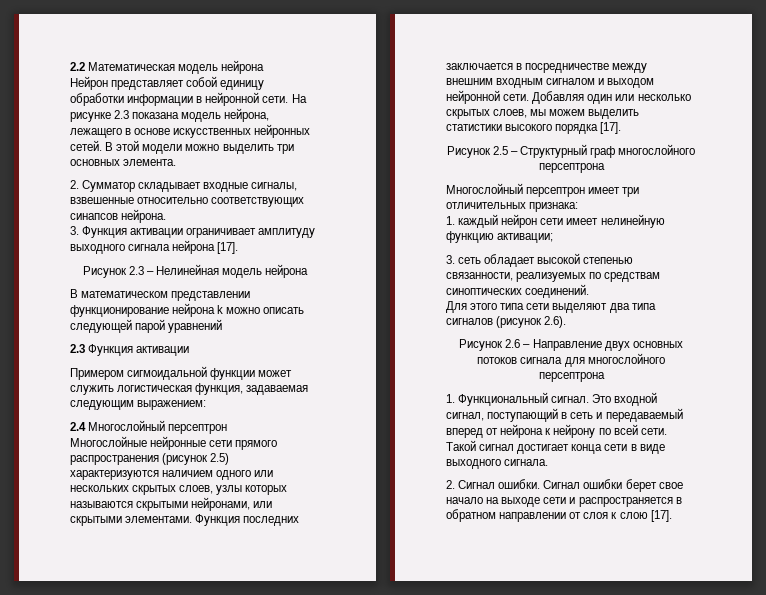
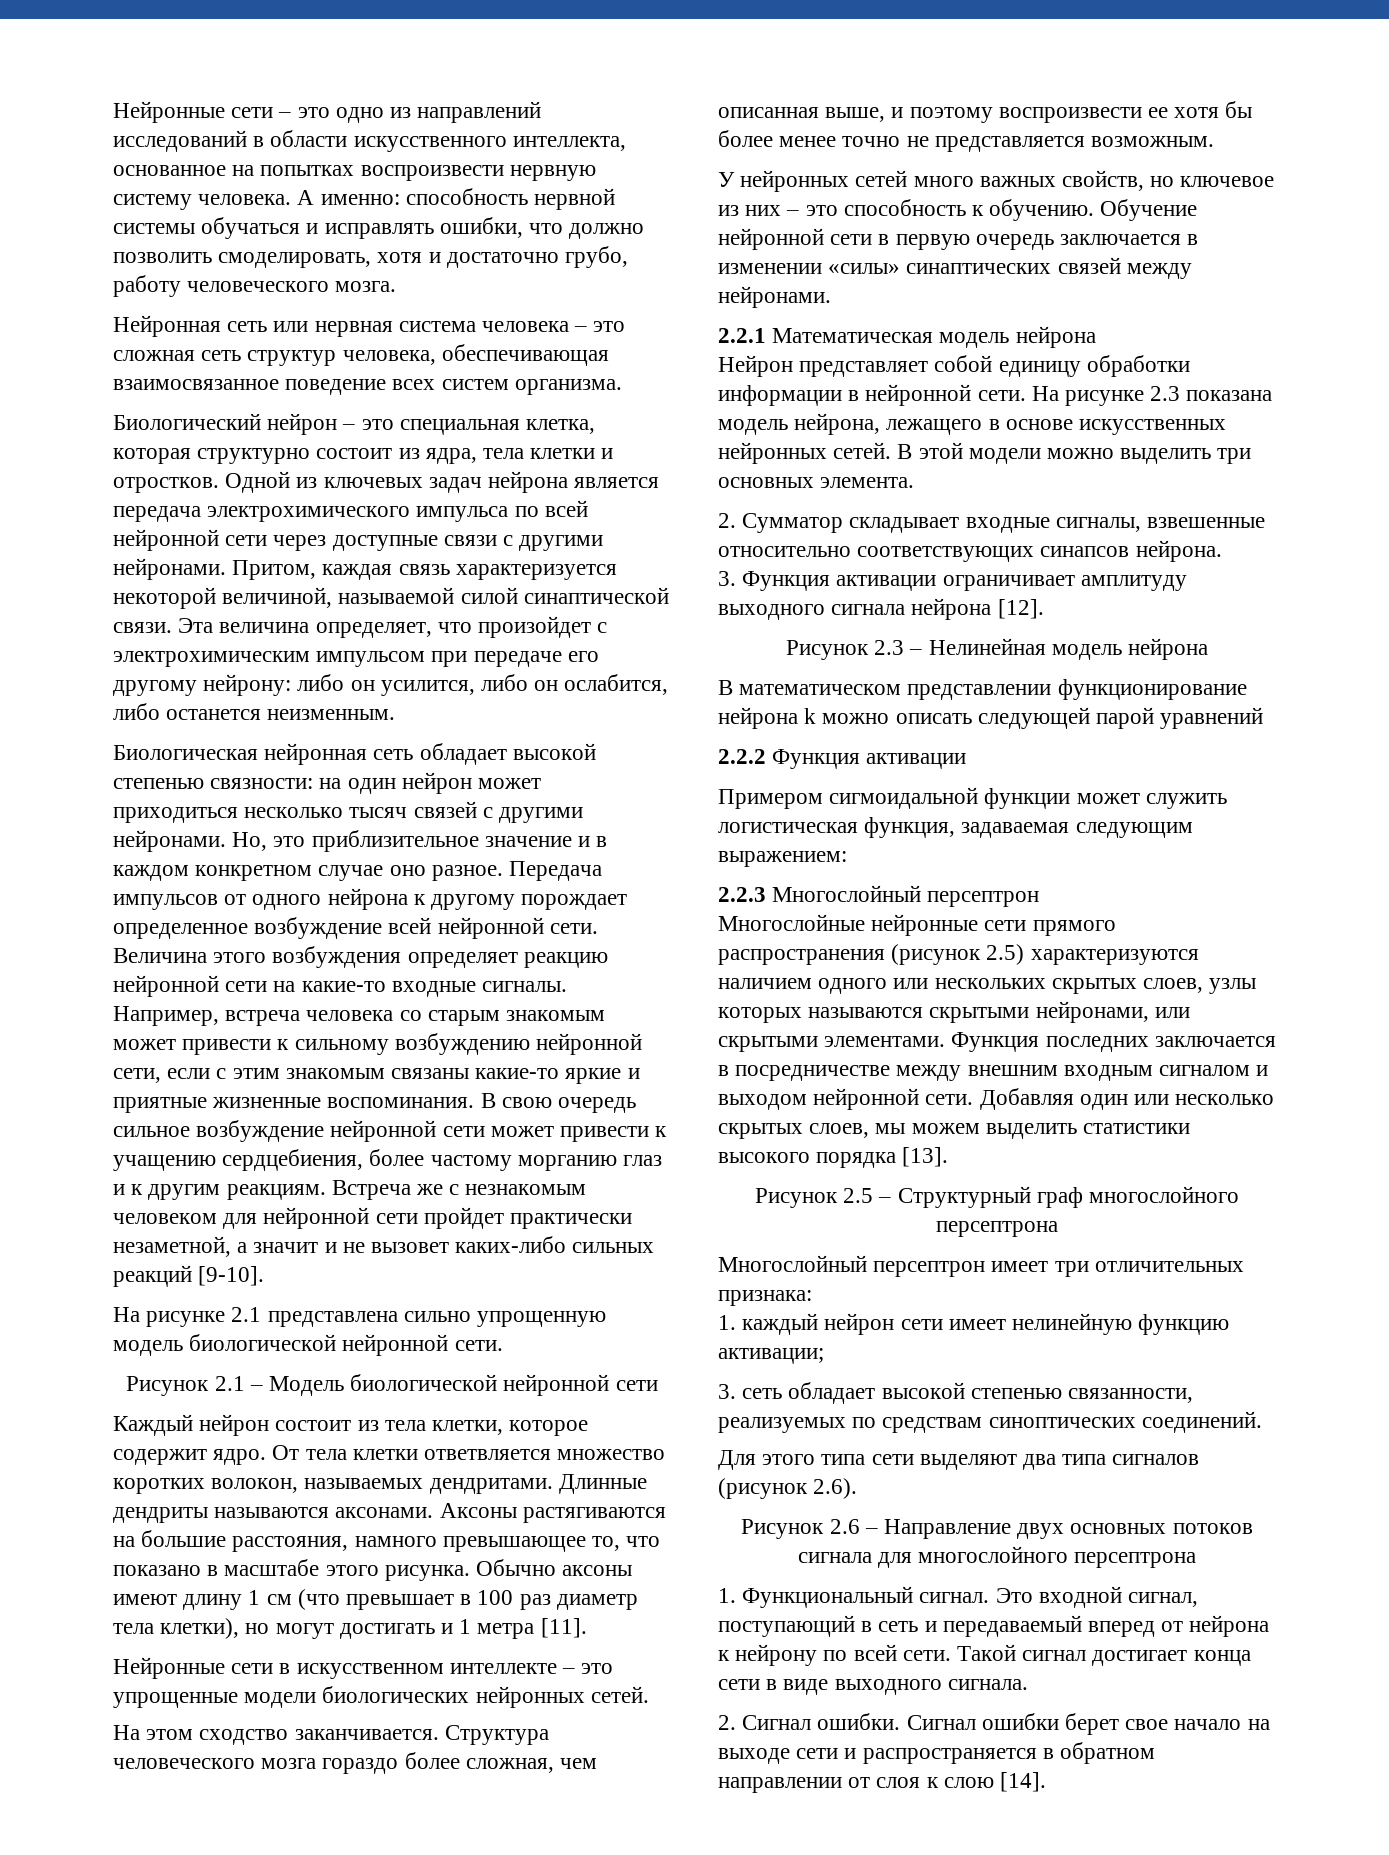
[70,62,85,71] 2.2 -> [113,101,542,123] [113,130,626,152] [113,165,596,181] [113,188,616,210] [113,217,645,239] [113,246,629,268] [113,275,397,297] [113,315,626,337] [113,344,609,366] [113,379,622,395] [113,413,596,435] [113,448,614,464] [113,471,660,493] [113,500,588,522] [113,529,604,551] [113,558,617,580] [113,587,669,609] [113,616,608,638] [113,651,599,667] [113,674,669,696] [113,703,396,720] [113,743,596,765] [113,772,542,794] [113,801,584,823] [113,830,608,852] [113,861,603,881] [113,888,628,910] [113,917,598,939] [113,946,608,968] [113,975,568,997] [113,1006,606,1026] [113,1033,643,1055] [113,1068,640,1084] [113,1093,637,1113] [113,1120,668,1142] [113,1149,663,1171] [113,1180,587,1200] [113,1207,633,1229] [113,1236,655,1257] [113,1265,265,1287] [113,1307,607,1327] [113,1334,503,1356] [126,1374,658,1396] [113,1414,589,1436] [113,1445,666,1465] [113,1474,647,1494] [113,1503,666,1523] [113,1530,661,1552] [113,1559,633,1581] [113,1589,638,1610] [113,1618,587,1639] [113,1657,614,1679] [113,1686,649,1708] [113,1725,549,1745] [113,1752,598,1774] [718,101,1253,123] [718,130,1215,152] [718,170,1275,192] [718,199,1198,221] [718,228,1199,250] [718,257,1192,279] [718,286,831,308] [718,328,766,343] Нейронные сети – это одно из направлений исследований в области искусственного интеллекта, основанное на попытках воспроизвести нервную систему человека. А именно: способность нервной системы обучаться и исправлять ошибки, что должно позволить смоделировать, хотя и достаточно грубо, работу человеческого мозга. // Нейронная сеть или нервная система человека – это сложная сеть структур человека, обеспечивающая взаимосвязанное поведение всех систем организма. // Биологический нейрон – это специальная клетка, которая структурно состоит из ядра, тела клетки и отростков. Одной из ключевых задач нейрона является передача электрохимического импульса по всей нейронной сети через доступные связи с другими нейронами. Притом, каждая связь характеризуется некоторой величиной, называемой силой синаптической связи. Эта величина определяет, что произойдет с электрохимическим импульсом при передаче его другому нейрону: либо он усилится, либо он ослабится, либо останется неизменным. // Биологическая нейронная сеть обладает высокой степенью связности: на один нейрон может приходиться несколько тысяч связей с другими нейронами. Но, это приблизительное значение и в каждом конкретном случае оно разное. Передача импульсов от одного нейрона к другому порождает определенное возбуждение всей нейронной сети. Величина этого возбуждения определяет реакцию нейронной сети на какие-то входные сигналы. Например, встреча человека со старым знакомым может привести к сильному возбуждению нейронной сети, если с этим знакомым связаны какие-то яркие и приятные жизненные воспоминания. В свою очередь сильное возбуждение нейронной сети может привести к учащению сердцебиения, более частому морганию глаз и к другим реакциям. Встреча же с незнакомым человеком для нейронной сети пройдет практически незаметной, а значит и не вызовет каких-либо сильных реакций [9-10]. // На рисунке 2.1 представлена сильно упрощенную модель биологической нейронной сети. // Рисунок 2.1 – Модель биологической нейронной сети // Каждый нейрон состоит из тела клетки, которое содержит ядро. От тела клетки ответвляется множество коротких волокон, называемых дендритами. Длинные дендриты называются аксонами. Аксоны растягиваются на большие расстояния, намного превышающее то, что показано в масштабе этого рисунка. Обычно аксоны имеют длину 1 см (что превышает в 100 раз диаметр тела клетки), но могут достигать и 1 метра [11]. // Нейронные сети в искусственном интеллекте – это упрощенные модели биологических нейронных сетей. // На этом сходство заканчивается. Структура человеческого мозга гораздо более сложная, чем описанная выше, и поэтому воспроизвести ее хотя бы более менее точно не представляется возможным. // У нейронных сетей много важных свойств, но ключевое из них – это способность к обучению. Обучение нейронной сети в первую очередь заключается в изменении «силы» синаптических связей между нейронами. // 2.2.1
[217,242,239,254] [17]. -> [997,599,1044,619] [12].
[70,344,85,353] 2.3 -> [718,749,766,764] 2.2.2
[70,422,86,431] 2.4 -> [718,887,766,902] 2.2.3
[600,122,622,134] [17]. -> [902,1147,949,1167] [13].
[650,510,672,522] [17]. -> [1000,1772,1047,1792] [14].

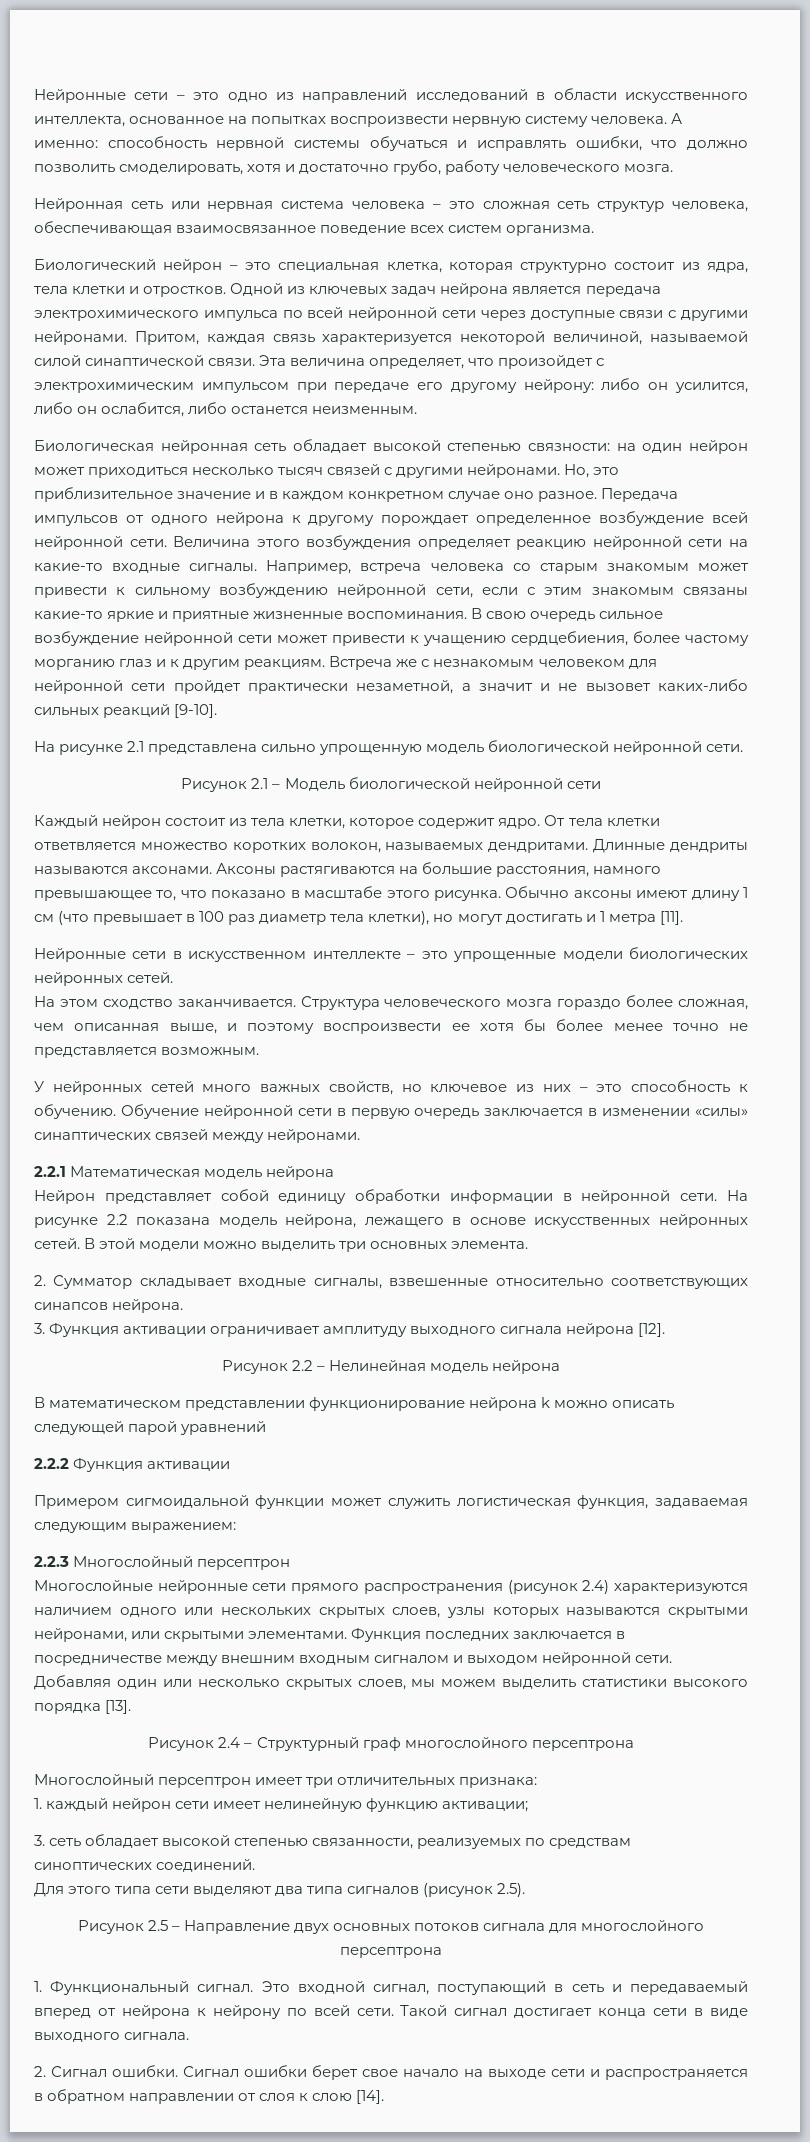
[1150,386,1181,401] 2.3 -> [106,1214,128,1225] 2.2
[874,640,905,655] 2.3 -> [291,1360,313,1371] 2.2
[986,944,1025,965] 2.5) -> [582,1580,610,1594] 2.4)
[843,1188,874,1203] 2.5 -> [218,1737,241,1748] 2.4
[813,1478,858,1499] [741,1519,860,1539] 2.6). // Рисунок 2.6 -> [497,1883,526,1897] [77,1920,168,1934] 2.5). // Рисунок 2.5

